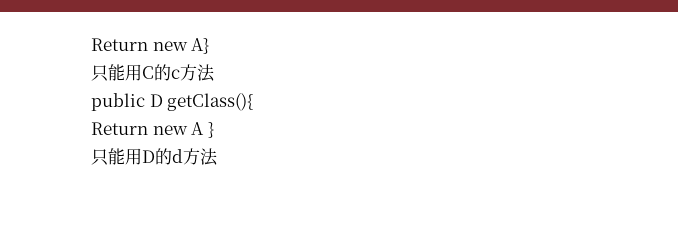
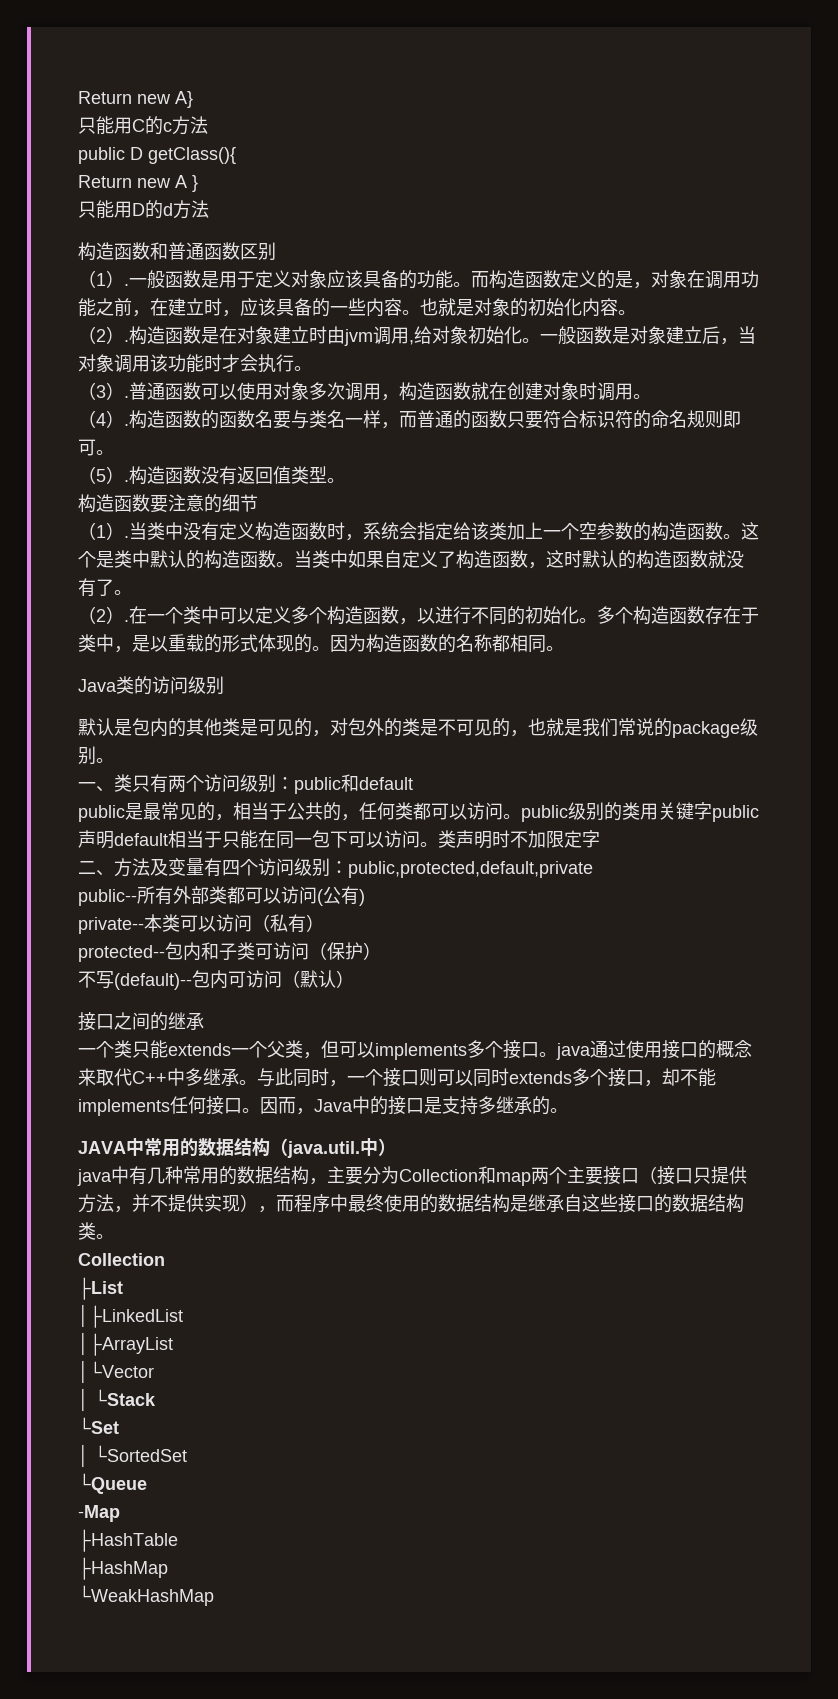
(218, 157) none -> [78,242,276,261] [78,270,759,289] [78,298,636,317] [78,326,756,346] [78,354,312,373] [78,382,651,401] [78,410,741,429] [78,439,114,456] [78,466,345,485] [78,494,258,513] [78,522,759,541] [78,550,744,569] [78,578,132,597] [78,606,759,625] [78,634,564,653] [78,676,224,695] [78,718,758,738] [78,746,114,765] [78,774,413,794] [78,802,759,822] [78,830,600,849] [78,858,593,878] [78,886,365,906] [78,914,324,934] [78,942,381,962] [78,970,354,990] [78,1012,204,1031] [78,1040,752,1060] [78,1068,716,1087] [78,1096,568,1116] [78,1138,396,1158] [77,1166,747,1186] [78,1194,744,1213] [78,1222,114,1240] [78,1253,165,1266] [78,1277,123,1300] [78,1305,183,1328] [78,1333,173,1356] [78,1361,154,1383] [78,1389,156,1411] [78,1417,119,1434] [78,1445,187,1467] [78,1473,147,1494] [78,1505,120,1522] [78,1529,178,1552] [78,1557,168,1580] [78,1585,214,1606] // 构造函数和普通函数区别 // （1）.一般函数是用于定义对象应该具备的功能。而构造函数定义的是，对象在调用功能之前，在建立时，应该具备的一些内容。也就是对象的初始化内容。 // （2）.构造函数是在对象建立时由jvm调用,给对象初始化。一般函数是对象建立后，当对象调用该功能时才会执行。 // （3）.普通函数可以使用对象多次调用，构造函数就在创建对象时调用。 // （4）.构造函数的函数名要与类名一样，而普通的函数只要符合标识符的命名规则即可。 // （5）.构造函数没有返回值类型。 // 构造函数要注意的细节 // （1）.当类中没有定义构造函数时，系统会指定给该类加上一个空参数的构造函数。这个是类中默认的构造函数。当类中如果自定义了构造函数，这时默认的构造函数就没有了。 // （2）.在一个类中可以定义多个构造函数，以进行不同的初始化。多个构造函数存在于类中，是以重载的形式体现的。因为构造函数的名称都相同。 // Java类的访问级别 // 默认是包内的其他类是可见的，对包外的类是不可见的，也就是我们常说的package级别。 // 一、类只有两个访问级别：public和default // public是最常见的，相当于公共的，任何类都可以访问。public级别的类用关键字public声明default相当于只能在同一包下可以访问。类声明时不加限定字 // 二、方法及变量有四个访问级别：public,protected,default,private // public--所有外部类都可以访问(公有) // private--本类可以访问（私有） // protected--包内和子类可访问（保护） // 不写(default)--包内可访问（默认） // 接口之间的继承 // 一个类只能extends一个父类，但可以implements多个接口。java通过使用接口的概念来取代C++中多继承。与此同时，一个接口则可以同时extends多个接口，却不能implements任何接口。因而，Java中的接口是支持多继承的。 // JAVA中常用的数据结构（java.util.中） // java中有几种常用的数据结构，主要分为Collection和map两个主要接口（接口只提供方法，并不提供实现），而程序中最终使用的数据结构是继承自这些接口的数据结构类。 // Collection // ├List // │├LinkedList // │├ArrayList // │└Vector // │ └Stack // └Set // │ └SortedSet // └Queue // -Map // ├HashTable // ├HashMap // └WeakHashMap

